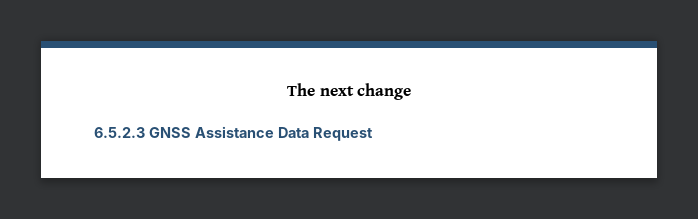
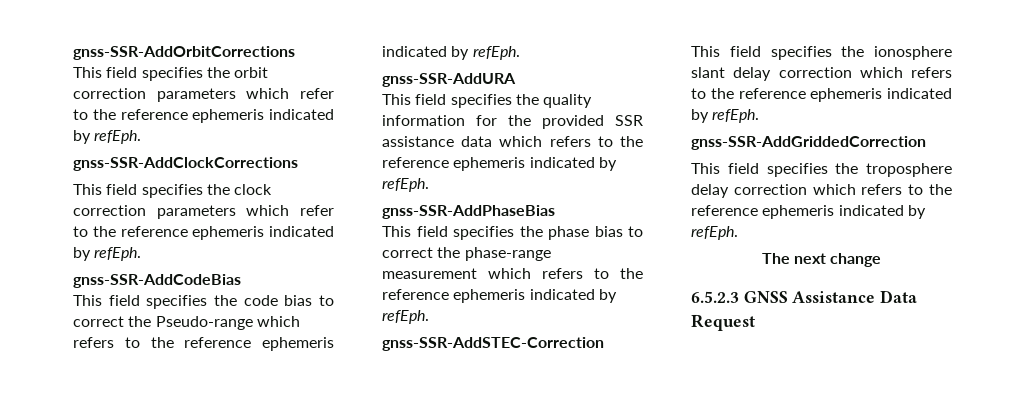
(286, 89) none -> [73,46,295,60] [73,67,269,81] [73,88,335,102] [73,109,334,123] [73,130,142,144] [73,157,298,171] [73,184,273,198] [73,205,335,219] [73,226,334,240] [73,247,142,261] [73,274,241,288] [73,295,334,309] [73,316,300,330] [73,337,334,351] [382,46,520,60] [382,73,516,87] [382,94,593,108] [382,115,643,129] [382,136,643,147] [382,157,617,171] [382,178,429,192] [382,205,555,219] [382,226,643,240] [382,247,551,261] [382,268,643,279] [382,289,617,303] [382,310,429,324] [382,337,604,351] [691,46,952,60] [691,67,952,81] [691,88,952,102] [691,109,760,123] [691,136,926,150] [691,163,952,177] [691,184,952,198] [691,205,926,219] [691,226,738,240] gnss-SSR-AddOrbitCorrections // This field specifies the orbit correction parameters which refer to the reference ephemeris indicated by refEph. // gnss-SSR-AddClockCorrections // This field specifies the clock correction parameters which refer to the reference ephemeris indicated by refEph. // gnss-SSR-AddCodeBias // This field specifies the code bias to correct the Pseudo-range which refers to the reference ephemeris indicated by refEph. // gnss-SSR-AddURA // This field specifies the quality information for the provided SSR assistance data which refers to the reference ephemeris indicated by refEph. // gnss-SSR-AddPhaseBias // This field specifies the phase bias to correct the phase-range measurement which refers to the reference ephemeris indicated by refEph. // gnss-SSR-AddSTEC-Correction // This field specifies the ionosphere slant delay correction which refers to the reference ephemeris indicated by refEph. // gnss-SSR-AddGriddedCorrection // This field specifies the troposphere delay correction which refers to the reference ephemeris indicated by refEph. //

